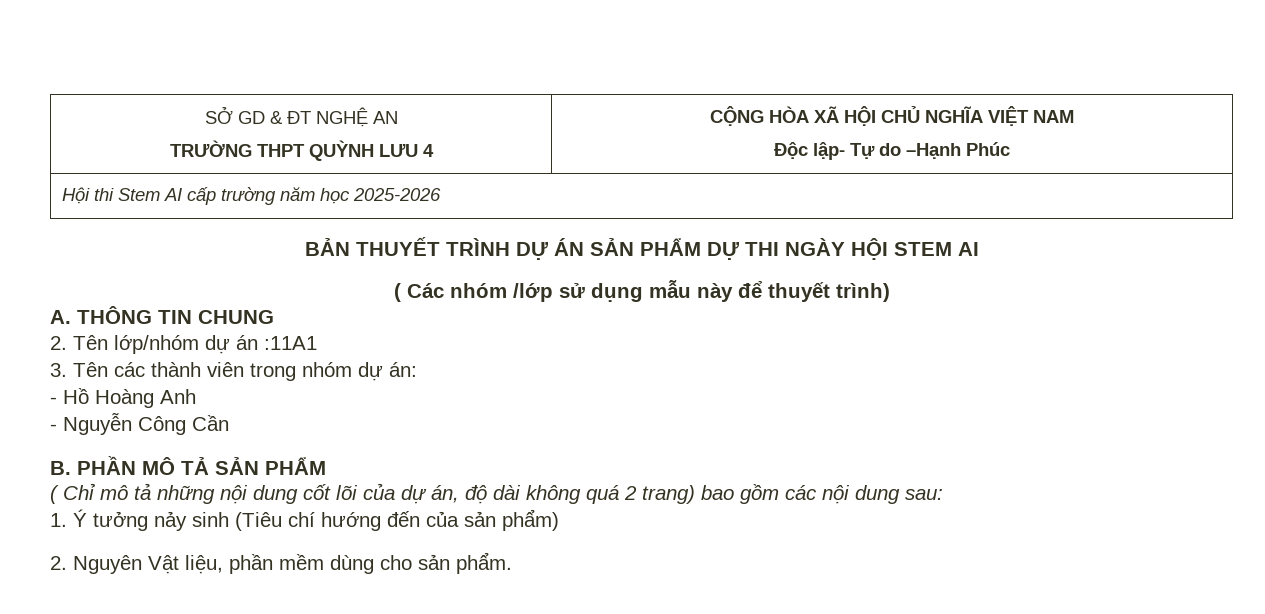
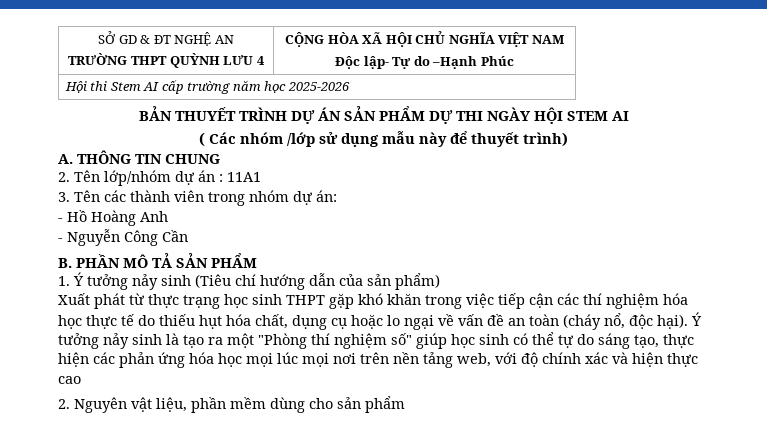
[264,336,317,350] :11A1 -> [219,172,261,182] : 11A1
[50,483,943,504] // ( Chỉ mô tả những nội dung cốt lõi của dự án, độ dài không quá 2 trang) bao gồm các nội dung sau: -> (257, 260) none
[387,511,420,527] đến -> [309,273,335,286] dẫn
(559, 520) none -> [58,293,688,309] [58,312,702,330] [58,332,694,349] [58,352,698,368] [58,376,81,384] // Xuất phát từ thực trạng học sinh THPT gặp khó khăn trong việc tiếp cận các thí nghiệm hóa học thực tế do thiếu hụt hóa chất, dụng cụ hoặc lo ngại về vấn đề an toàn (cháy nổ, độc hại). Ý tưởng nảy sinh là tạo ra một "Phòng thí nghiệm số" giúp học sinh có thể tự do sáng tạo, thực hiện các phản ứng hóa học mọi lúc mọi nơi trên nền tảng web, với độ chính xác và hiện thực cao
[148,555,179,574] Vật -> [131,397,152,412] vật
[456,552,512,574] phẩm. -> [365,396,405,413] phẩm

